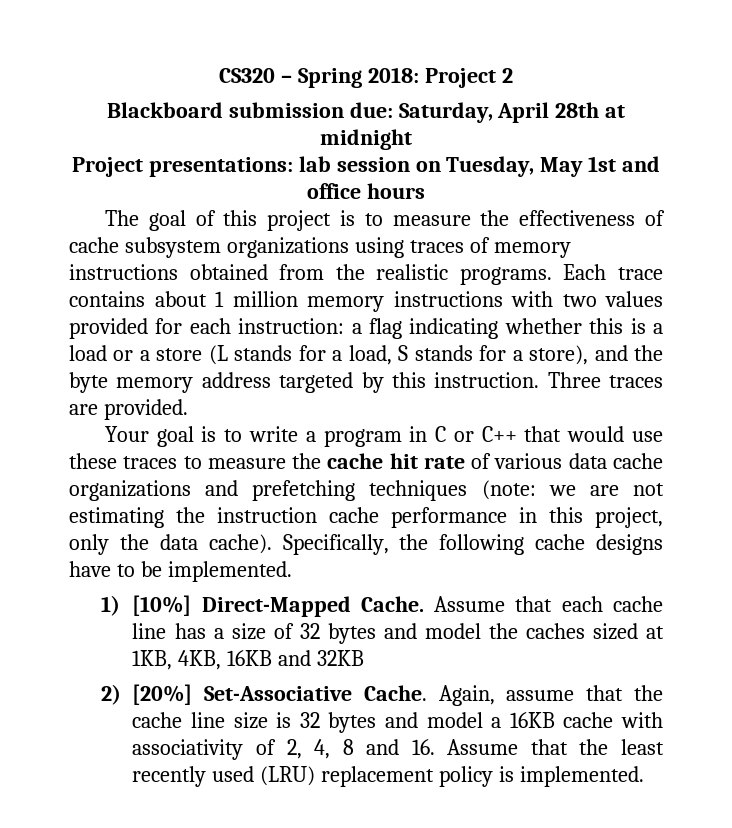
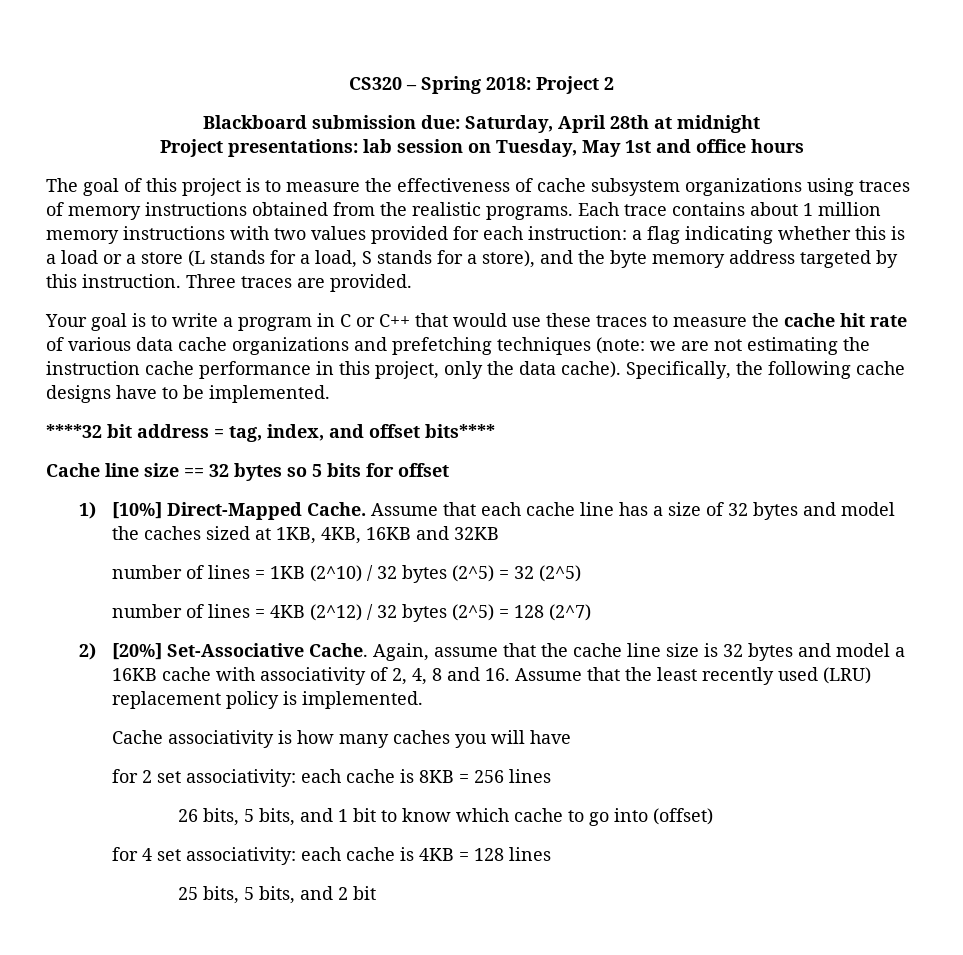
(292, 571) none -> [46,424,495,442] [46,463,449,481] // ****32 bit address = tag, index, and offset bits**** // Cache line size == 32 bytes so 5 bits for offset
(365, 658) none -> [111,565,581,583] [111,604,591,622] // number of lines = 1KB (2^10) / 32 bytes (2^5) = 32 (2^5) // number of lines = 4KB (2^12) / 32 bytes (2^5) = 128 (2^7)
(645, 776) none -> [111,730,571,748] [111,769,551,787] [177,808,713,826] [111,847,551,865] [177,886,376,904] // Cache associativity is how many caches you will have // for 2 set associativity: each cache is 8KB = 256 lines // 26 bits, 5 bits, and 1 bit to know which cache to go into (offset) // for 4 set associativity: each cache is 4KB = 128 lines // 25 bits, 5 bits, and 2 bit

